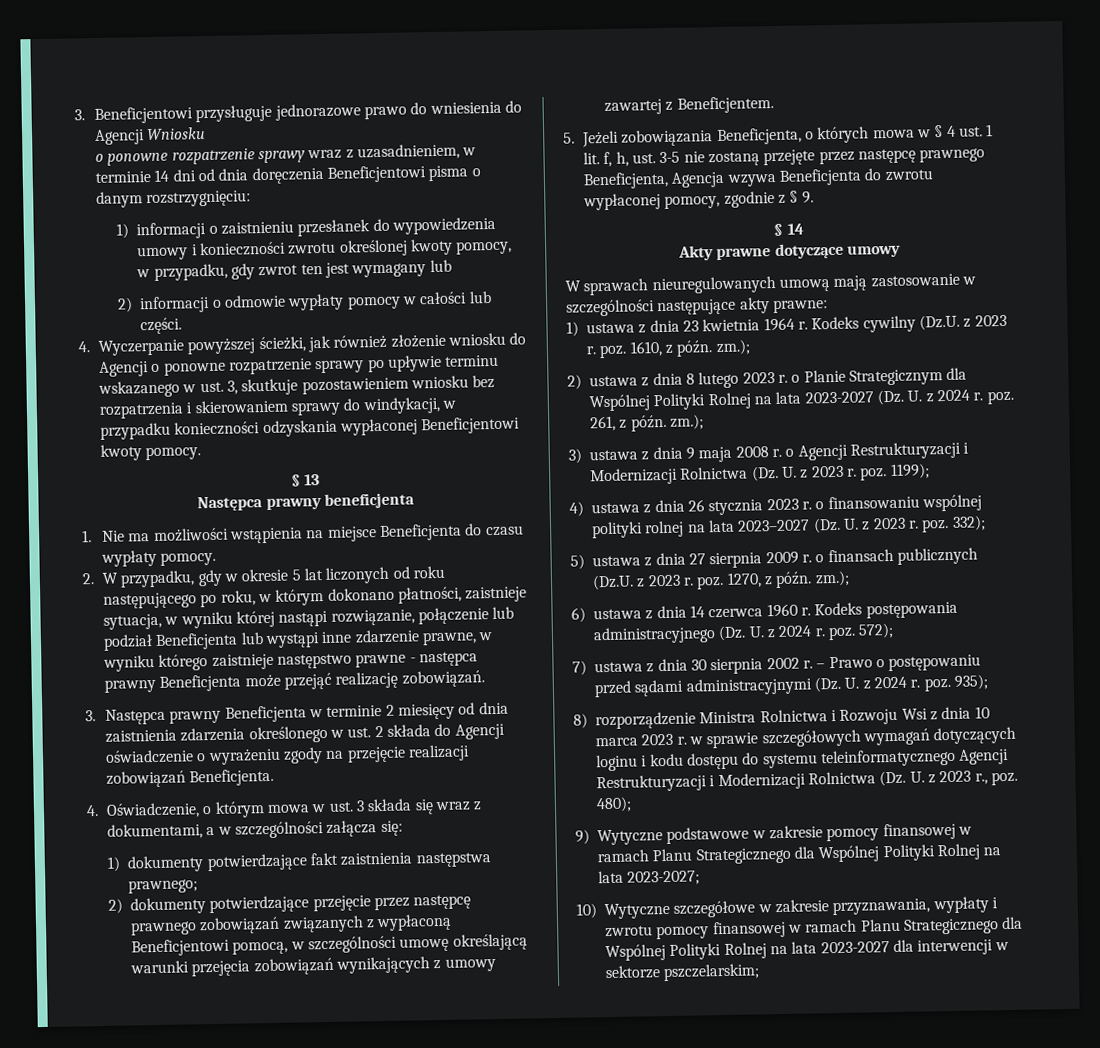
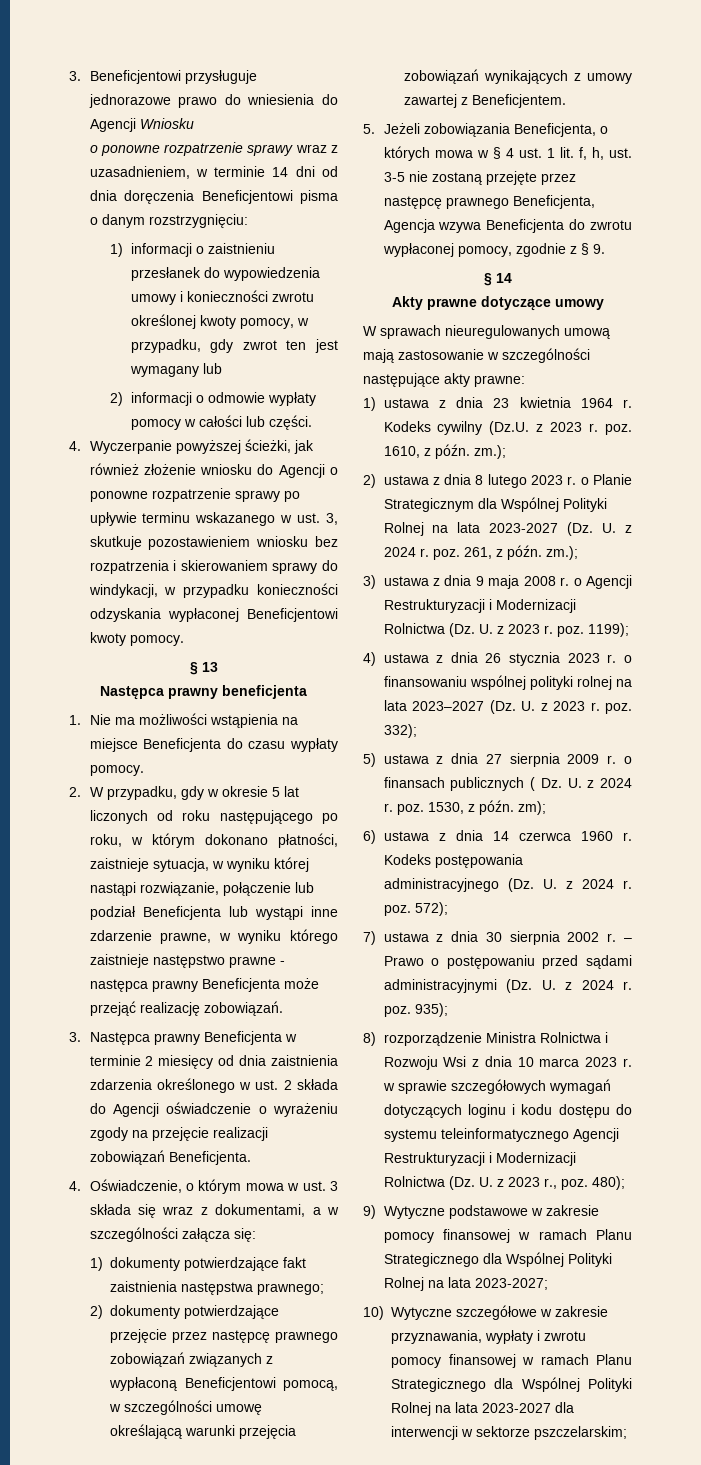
[592,570,850,591] (Dz.U. z 2023 r. poz. 1270, z późn. zm.); -> [530,777,632,791] [383,800,546,815] ( Dz. U. z 2024 r. poz. 1530, z późn. zm);

